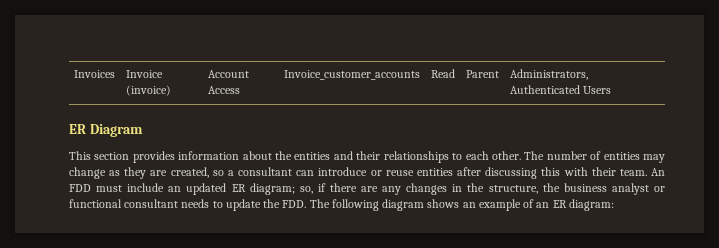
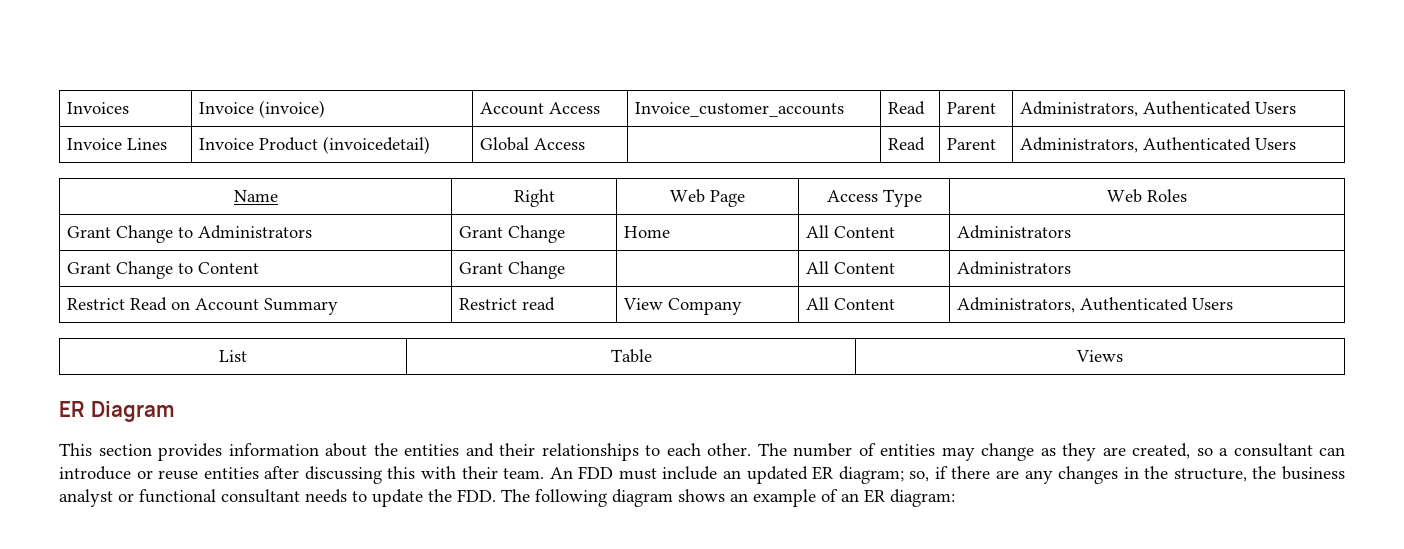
(612, 90) none -> [66,138,167,150] [198,136,430,154] [479,137,585,151] [887,137,925,151] [946,138,996,150] [1019,137,1296,153] [233,190,278,202] [513,189,555,207] [670,189,745,207] [826,189,922,207] [1107,189,1187,203] [66,225,312,243] [458,225,565,243] [623,226,670,238] [805,225,895,238] [956,225,1071,239] [66,261,259,279] [458,261,565,279] [805,261,895,274] [956,261,1071,275] [66,297,338,315] [458,297,555,311] [622,298,742,315] [805,297,895,310] [956,297,1233,313] [219,350,247,362] [610,349,652,363] [1076,350,1123,362] // Invoice Lines | Invoice Product (invoicedetail) | Global Access | | Read | Parent | Administrators, Authenticated Users // Name | Right | Web Page | Access Type | Web Roles // Grant Change to Administrators | Grant Change | Home | All Content | Administrators // Grant Change to Content | Grant Change | | All Content | Administrators // Restrict Read on Account Summary | Restrict read | View Company | All Content | Administrators, Authenticated Users // List | Table | Views

